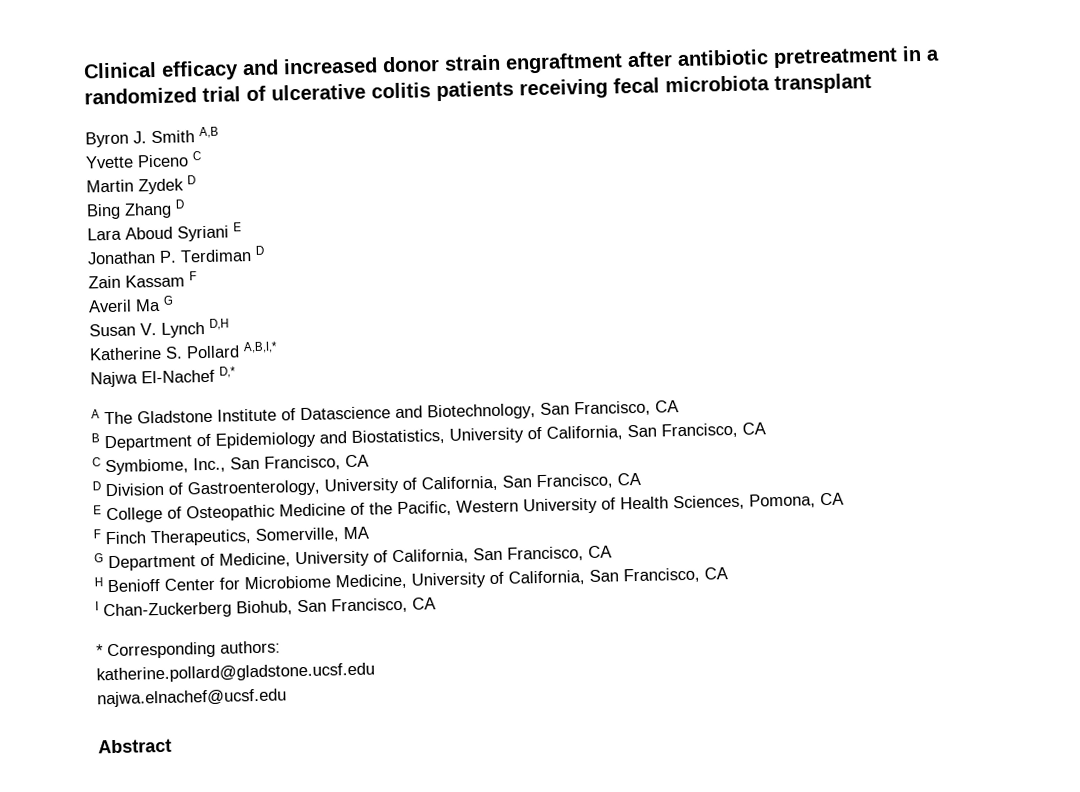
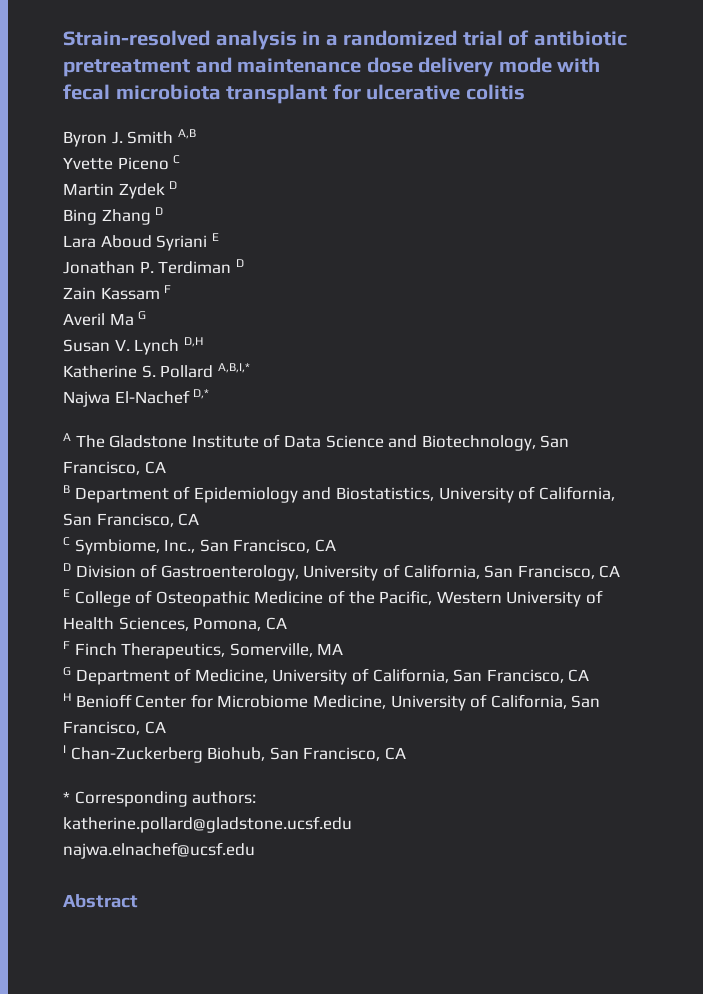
[83,47,898,81] Clinical efficacy and increased donor strain engraftment after antibiotic pretreatment -> [63,30,297,50] Strain-resolved analysis
[271,78,608,102] ulcerative colitis patients receiving -> [533,30,627,46] [63,57,601,77] antibiotic pretreatment and maintenance dose delivery mode with
(872, 83) none -> [332,84,525,100] for ulcerative colitis
[300,406,391,421] Datascience -> [283,435,384,448] Data Science

